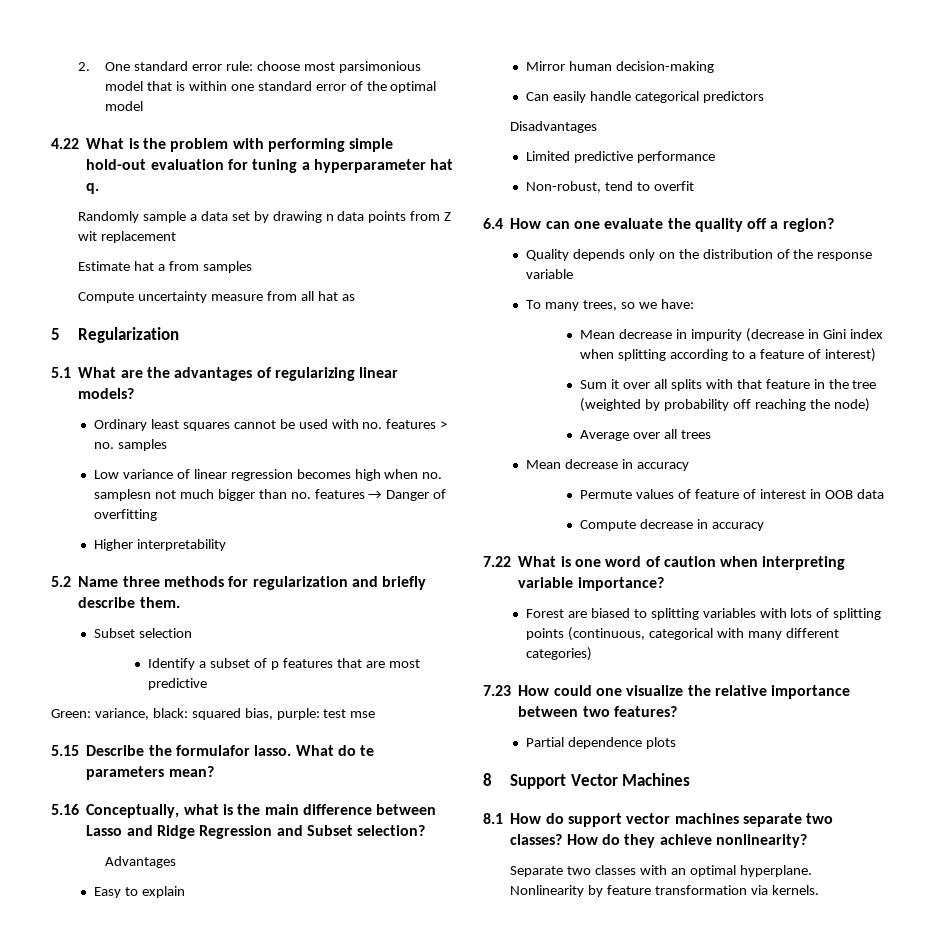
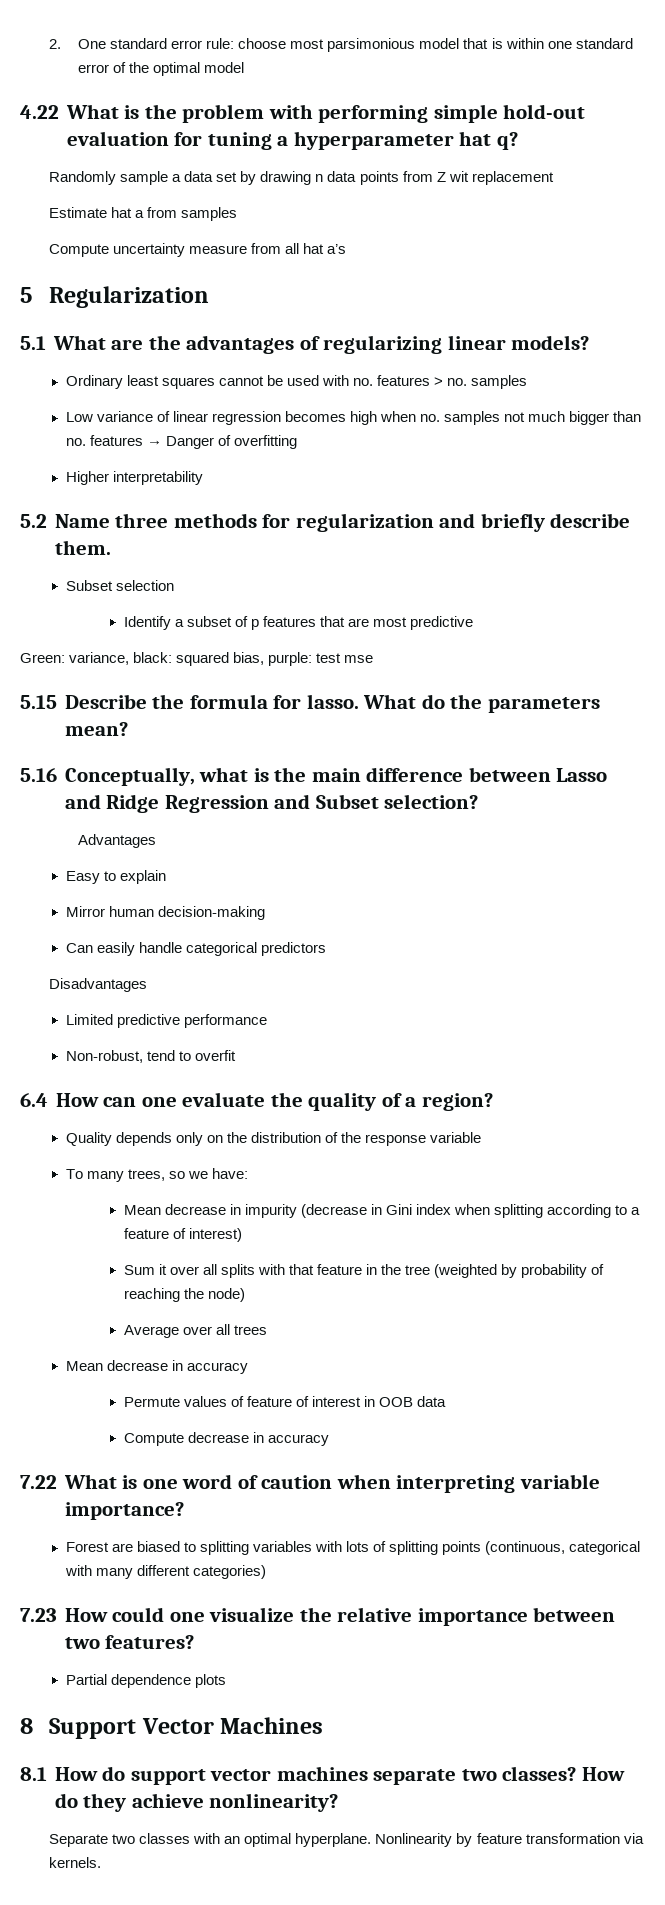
[86,183,100,194] q. -> [496,132,518,150] q?
[341,294,355,301] as -> [327,244,347,254] a’s
[94,489,152,501] samplesn -> [443,411,500,425] samples
[175,745,250,756] formulafor -> [189,694,302,709] formula for
[360,745,375,756] te -> [450,694,483,709] the
[747,218,768,229] off -> [381,1093,402,1107] of
[733,399,752,409] off -> [591,1264,605,1275] of

